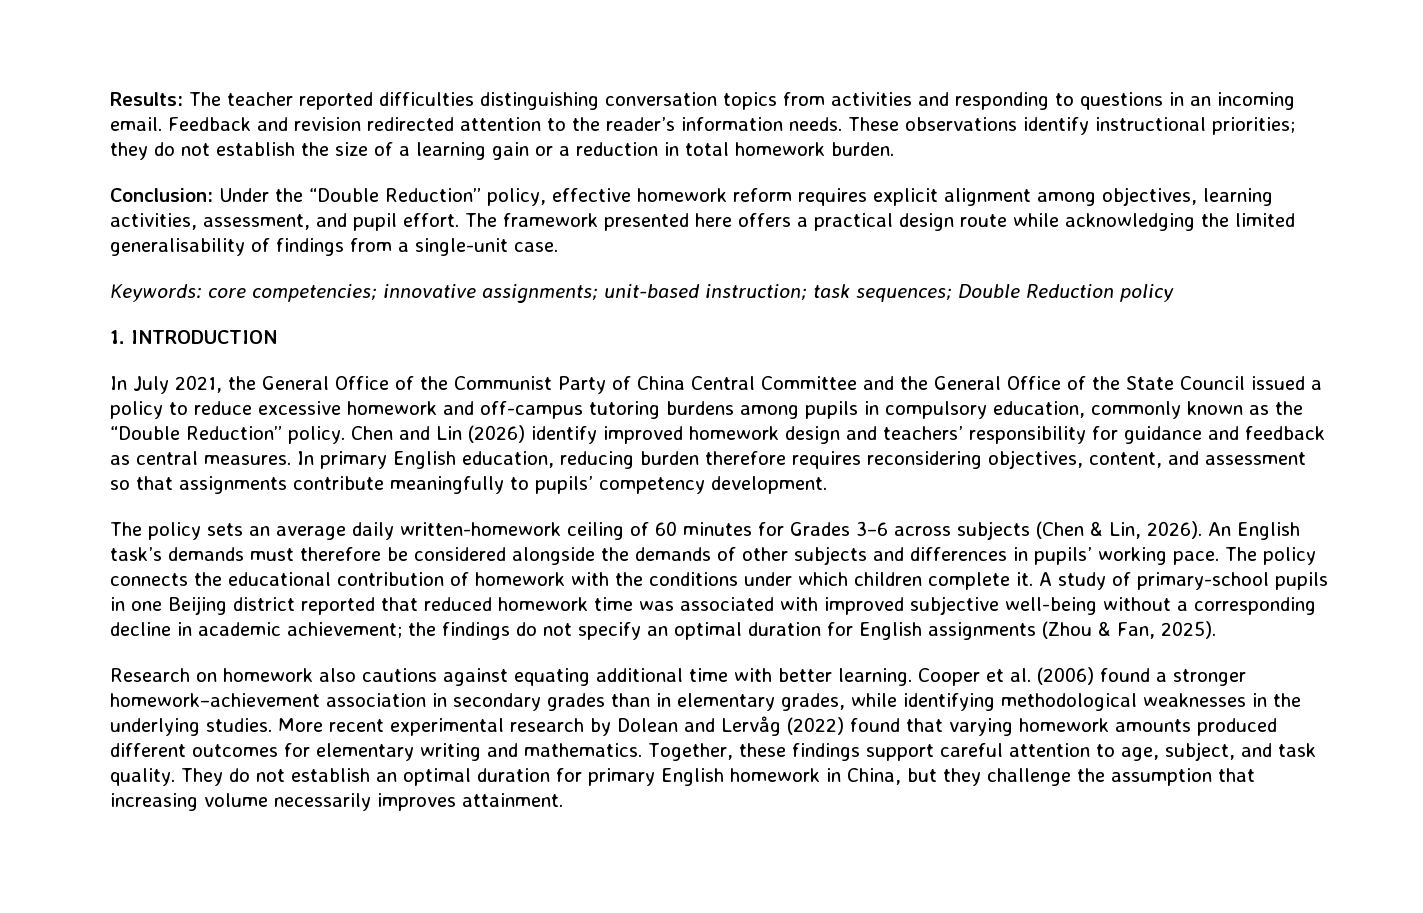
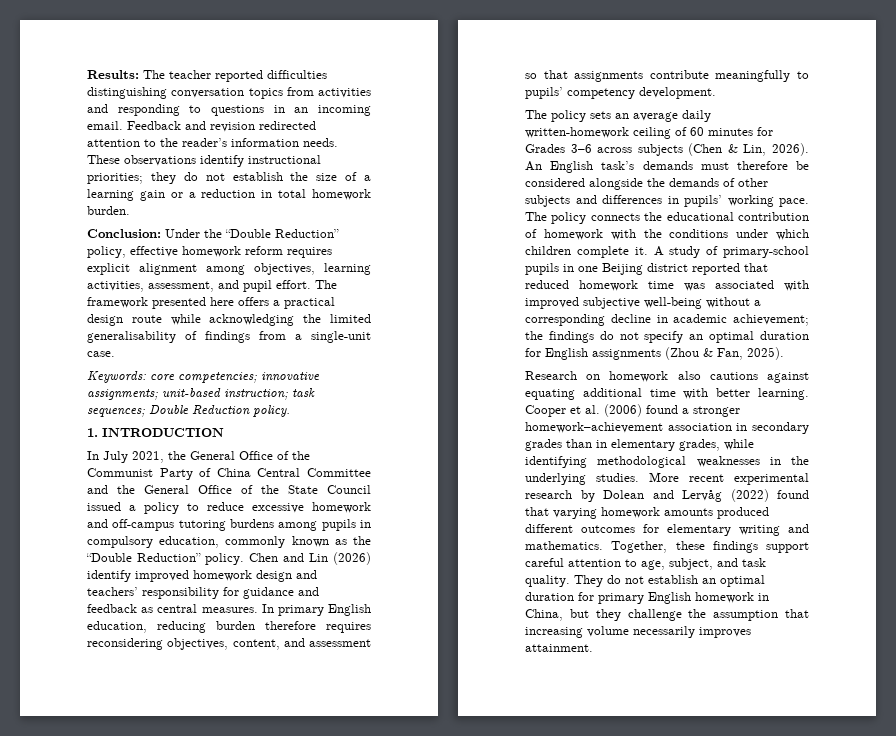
[1120,284,1174,302] policy -> [253,405,290,417] policy.

